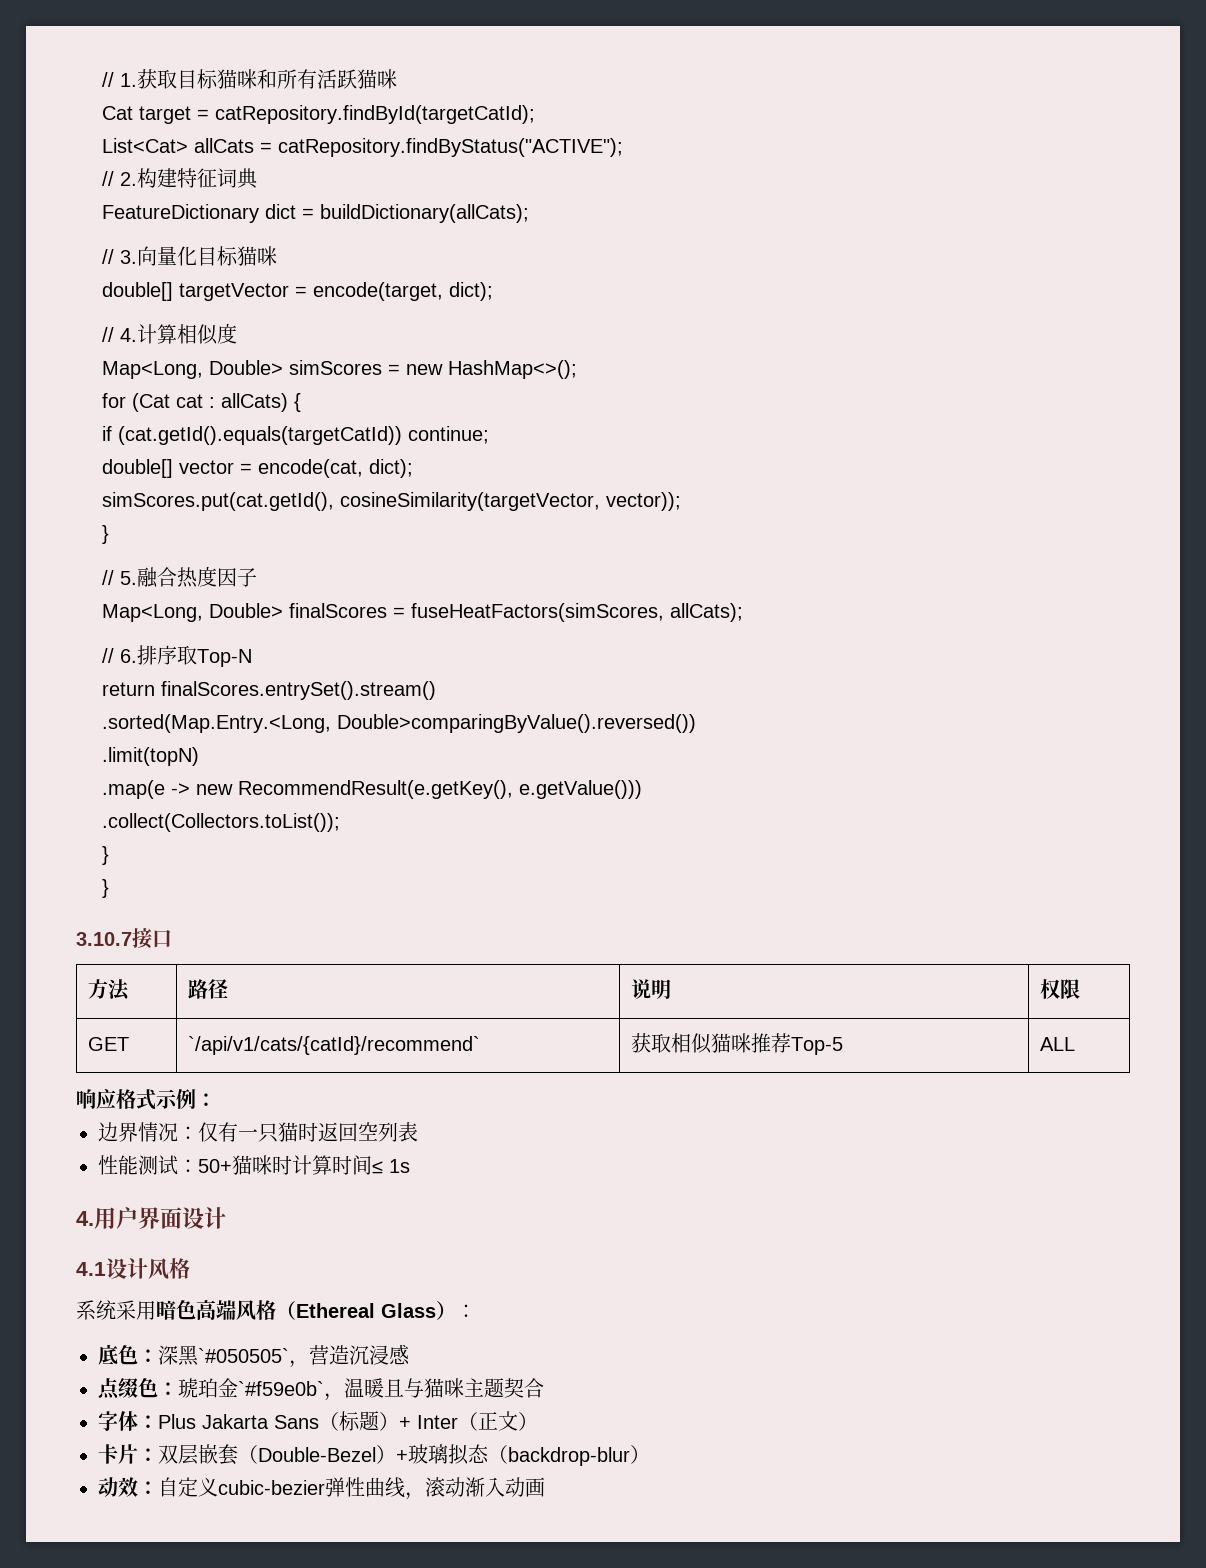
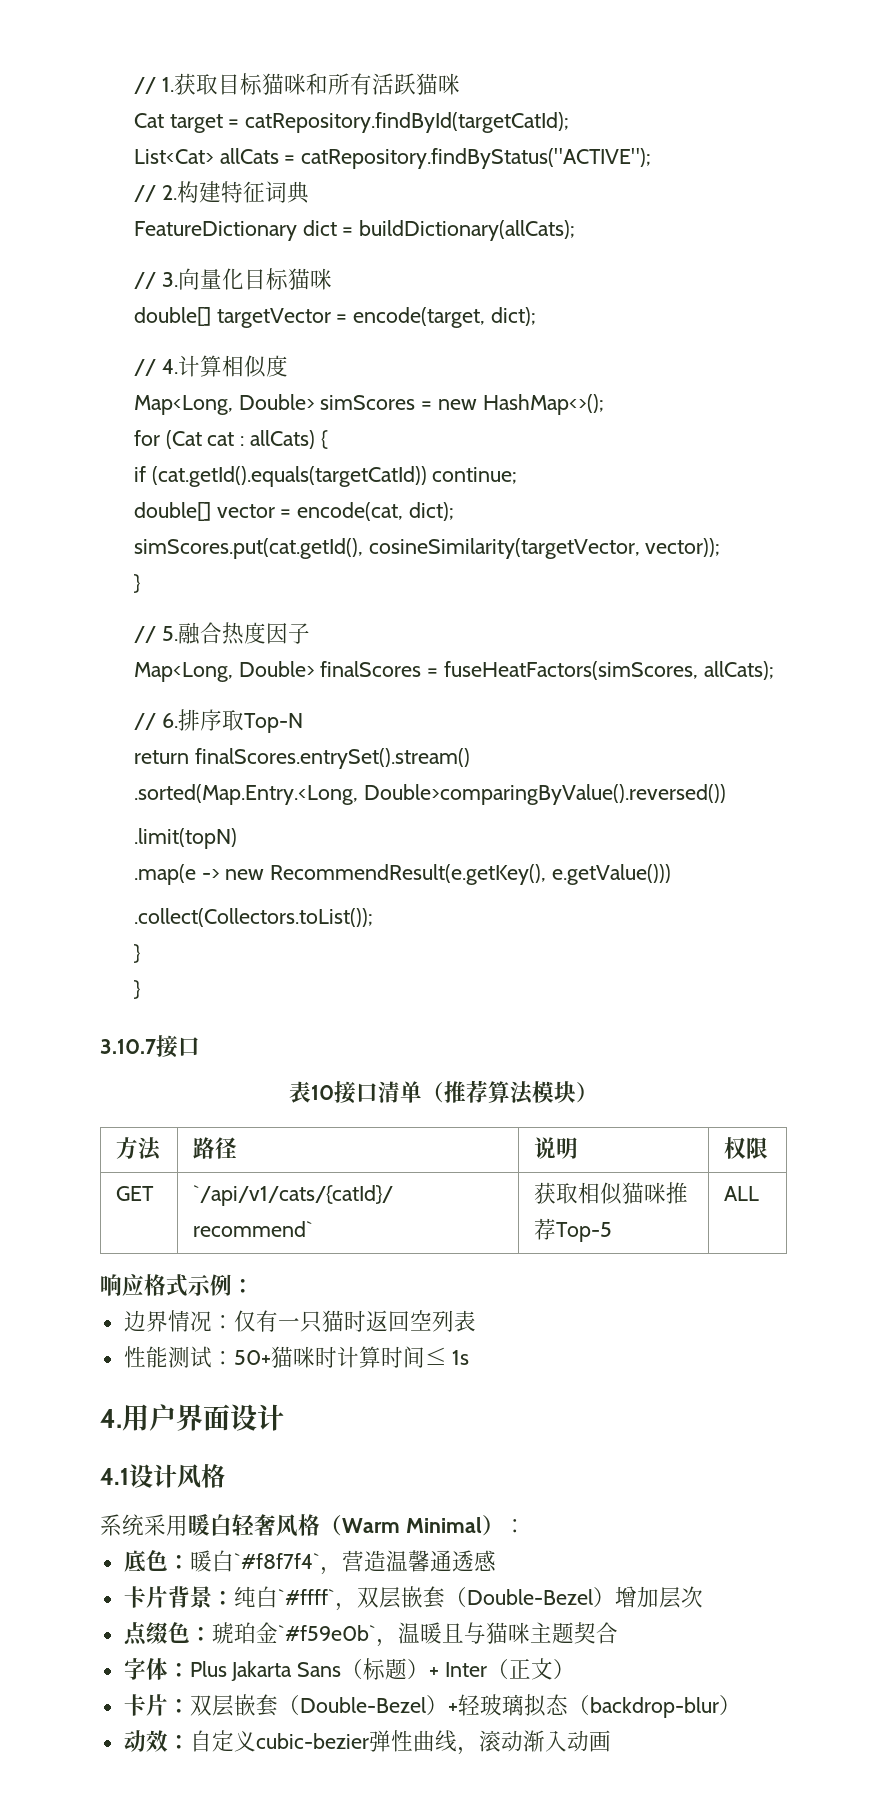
(172, 938) none -> [289,1080,598,1105] // 表10接口清单（推荐算法模块）
[156,1300,476,1320] [98,1344,410,1368] 暗色高端风格（Ethereal Glass）： // 底色：深黑`#050505`，营造沉浸感 -> [188,1514,526,1537] [123,1550,496,1575] [123,1586,703,1611] 暖白轻奢风格（Warm Minimal）： // 底色：暖白`#f8f7f4`，营造温馨通透感 // 卡片背景：纯白`#ffff`，双层嵌套（Double-Bezel）增加层次
(408, 1456) none -> [457,1694,480,1716] 轻

